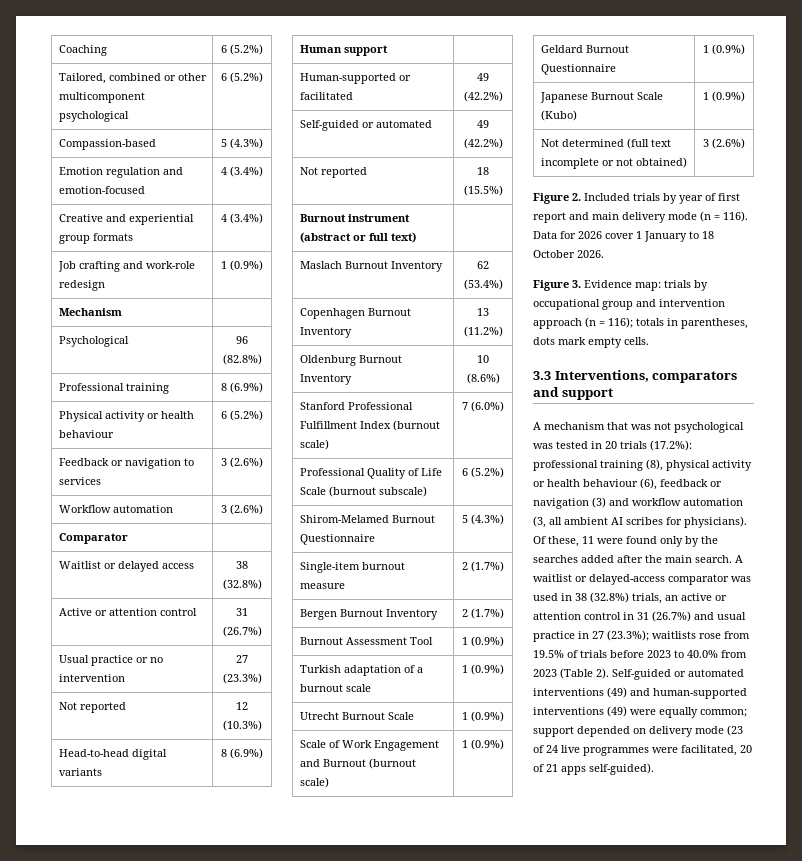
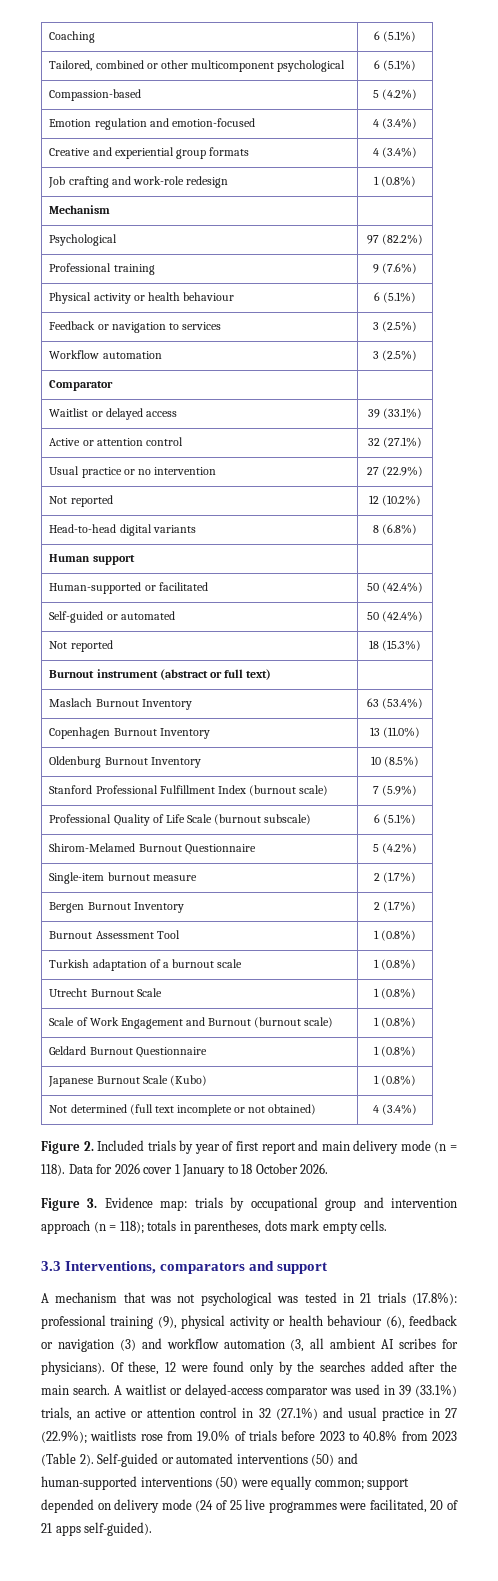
[230,44,263,55] (5.2%) -> [383,31,417,42] (5.1%)
[230,72,263,83] (5.2%) -> [383,60,417,71] (5.1%)
[230,138,263,149] (4.3%) -> [382,89,418,100] (4.2%)
[230,260,263,271] (0.9%) -> [381,176,417,187] (0.8%)
[236,336,248,344] [222,354,262,365] 96 (82.8%) -> [366,234,424,245] 97 (82.2%)
[221,382,263,393] 8 (6.9%) -> [372,263,418,274] 9 (7.6%)
[230,410,263,421] (5.2%) -> [383,292,417,303] (5.1%)
[230,457,263,468] (2.6%) -> [382,321,418,332] (2.5%)
[230,504,263,515] (2.6%) -> [382,350,418,361] (2.5%)
[236,561,248,569] [222,579,262,590] 38 (32.8%) -> [367,408,423,419] 39 (33.1%)
[236,608,248,616] [222,626,262,637] 31 (26.7%) -> [367,437,423,448] 32 (27.1%)
[222,673,262,684] (23.3%) -> [382,466,424,477] (22.9%)
[222,720,262,731] (10.3%) -> [382,495,422,506] (10.2%)
[230,748,263,759] (6.9%) -> [382,524,418,535] (6.8%)
[477,73,489,81] [463,91,503,102] 49 (42.2%) -> [366,582,424,593] 50 (42.4%)
[477,120,489,128] [463,138,503,149] 49 (42.2%) -> [366,611,424,622] 50 (42.4%)
[463,185,503,196] (15.5%) -> [382,640,422,651] (15.3%)
[477,261,489,269] 62 -> [366,698,379,707] 63
[463,326,503,337] (11.2%) -> [383,727,421,738] (11.0%)
[466,373,500,384] (8.6%) -> [384,756,420,767] (8.5%)
[471,401,504,412] (6.0%) -> [382,785,418,796] (5.9%)
[471,467,504,478] (5.2%) -> [383,814,417,825] (5.1%)
[471,514,504,525] (4.3%) -> [382,843,418,854] (4.2%)
[471,636,504,647] (0.9%) -> [381,930,417,941] (0.8%)
[471,664,504,675] (0.9%) -> [381,959,417,970] (0.8%)
[471,711,504,722] (0.9%) -> [381,988,417,999] (0.8%)
[471,739,504,750] (0.9%) -> [381,1017,417,1028] (0.8%)
[712,44,745,55] (0.9%) -> [381,1046,417,1057] (0.8%)
[712,91,745,102] (0.9%) -> [381,1075,417,1086] (0.8%)
[703,138,745,149] 3 (2.6%) -> [372,1104,418,1115] 4 (3.4%)
[723,211,748,222] 116). -> [41,1164,65,1176] 118).
[608,317,633,328] 116); -> [119,1221,144,1234] 118);
[605,440,692,451] 20 trials (17.2%): -> [360,1292,458,1305] 21 trials (17.8%):
[646,459,663,471] (8), -> [157,1316,177,1329] (9),
[582,536,594,544] 11 -> [165,1362,176,1372] 12
[575,592,629,603] 38 (32.8%) -> [399,1384,458,1397] 39 (33.1%)
[637,611,691,622] 31 (26.7%) -> [258,1407,318,1420] 32 (27.1%)
[607,630,649,641] (23.3%); -> [41,1430,87,1444] (22.9%);
[533,650,564,658] 19.5% -> [197,1430,231,1442] 19.0%
[687,650,718,658] 40.0% -> [363,1430,398,1441] 40.8%
[607,687,627,698] (49) -> [311,1454,335,1466] (50)
[607,706,627,717] (49) -> [215,1477,239,1489] (50)
[727,725,743,736] [533,745,558,753] (23 of 24 -> [195,1500,242,1512] (24 of 25

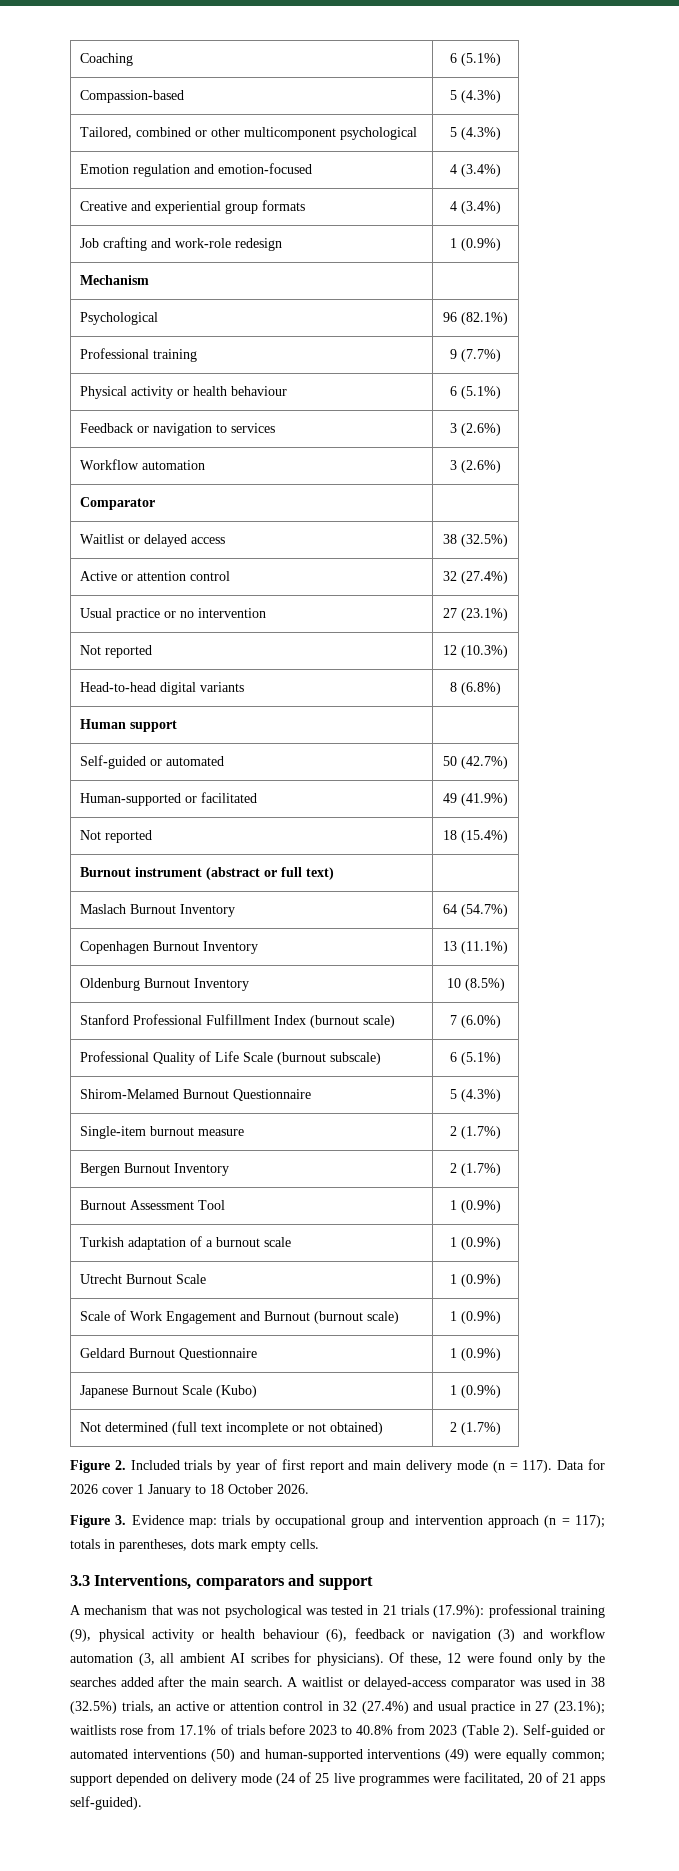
(417, 36) none -> [79,90,184,103] [450,90,501,103] // Compassion-based | 5 (4.3%)
[373,60,417,71] [49,89,142,101] [372,89,418,100] | 6 (5.1%) // Compassion-based | 5 (4.2%) -> [450,127,501,140] | 5 (4.3%)
[381,176,417,187] (0.8%) -> [461,238,501,251] (0.9%)
[366,234,424,245] 97 (82.2%) -> [443,312,508,325] 96 (82.1%)
[382,263,418,274] (7.6%) -> [461,349,501,362] (7.7%)
[382,321,418,332] (2.5%) -> [461,423,501,436] (2.6%)
[382,350,418,361] (2.5%) -> [461,460,501,473] (2.6%)
[367,408,423,419] 39 (33.1%) -> [443,534,508,547] 38 (32.5%)
[383,437,423,448] (27.1%) -> [461,571,508,584] (27.4%)
[382,466,424,477] (22.9%) -> [461,608,508,621] (23.1%)
[382,495,422,506] (10.2%) -> [461,645,508,658] (10.3%)
[49,582,208,594] [366,582,424,593] // Human-supported or facilitated | 50 (42.4%) -> (177, 726) none
[382,611,424,622] (42.4%) -> [461,756,508,769] [79,792,257,806] [443,793,508,806] (42.7%) // Human-supported or facilitated | 49 (41.9%)
[382,640,422,651] (15.3%) -> [461,830,508,843] (15.4%)
[366,698,424,709] 63 (53.4%) -> [443,904,508,917] 64 (54.7%)
[383,727,421,738] (11.0%) -> [461,941,508,954] (11.1%)
[382,785,418,796] (5.9%) -> [461,1015,501,1028] (6.0%)
[382,843,418,854] (4.2%) -> [461,1089,501,1102] (4.3%)
[381,930,417,941] (0.8%) -> [461,1200,501,1213] (0.9%)
[381,959,417,970] (0.8%) -> [461,1237,501,1250] (0.9%)
[381,988,417,999] (0.8%) -> [461,1274,501,1287] (0.9%)
[381,1017,417,1028] (0.8%) -> [461,1311,501,1324] (0.9%)
[381,1046,417,1057] (0.8%) -> [461,1348,501,1361] (0.9%)
[381,1075,417,1086] (0.8%) -> [461,1385,501,1398] (0.9%)
[372,1104,418,1115] 4 (3.4%) -> [450,1422,501,1435] 2 (1.7%)
[41,1164,65,1176] 118). -> [522,1460,553,1473] 117).
[119,1221,144,1234] 118); -> [575,1515,606,1528] 117);
[412,1292,458,1305] (17.8%): -> [433,1605,485,1618] (17.9%):
[399,1384,458,1397] 39 (33.1%) -> [591,1677,605,1687] [70,1701,117,1714] 38 (32.5%)
[275,1407,318,1420] (27.1%) -> [361,1701,409,1714] (27.4%)
[41,1430,87,1444] (22.9%); -> [554,1701,606,1714] (23.1%);
[197,1430,231,1442] 19.0% -> [179,1725,217,1735] 17.1%
[215,1477,239,1489] (50) -> [445,1749,470,1762] (49)

